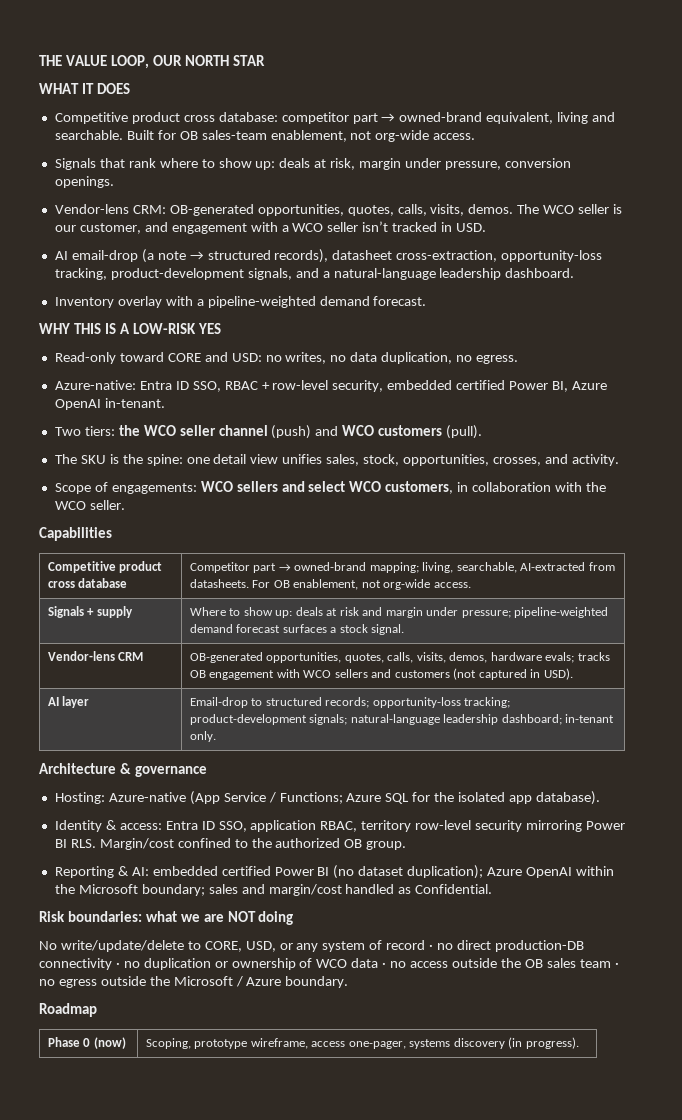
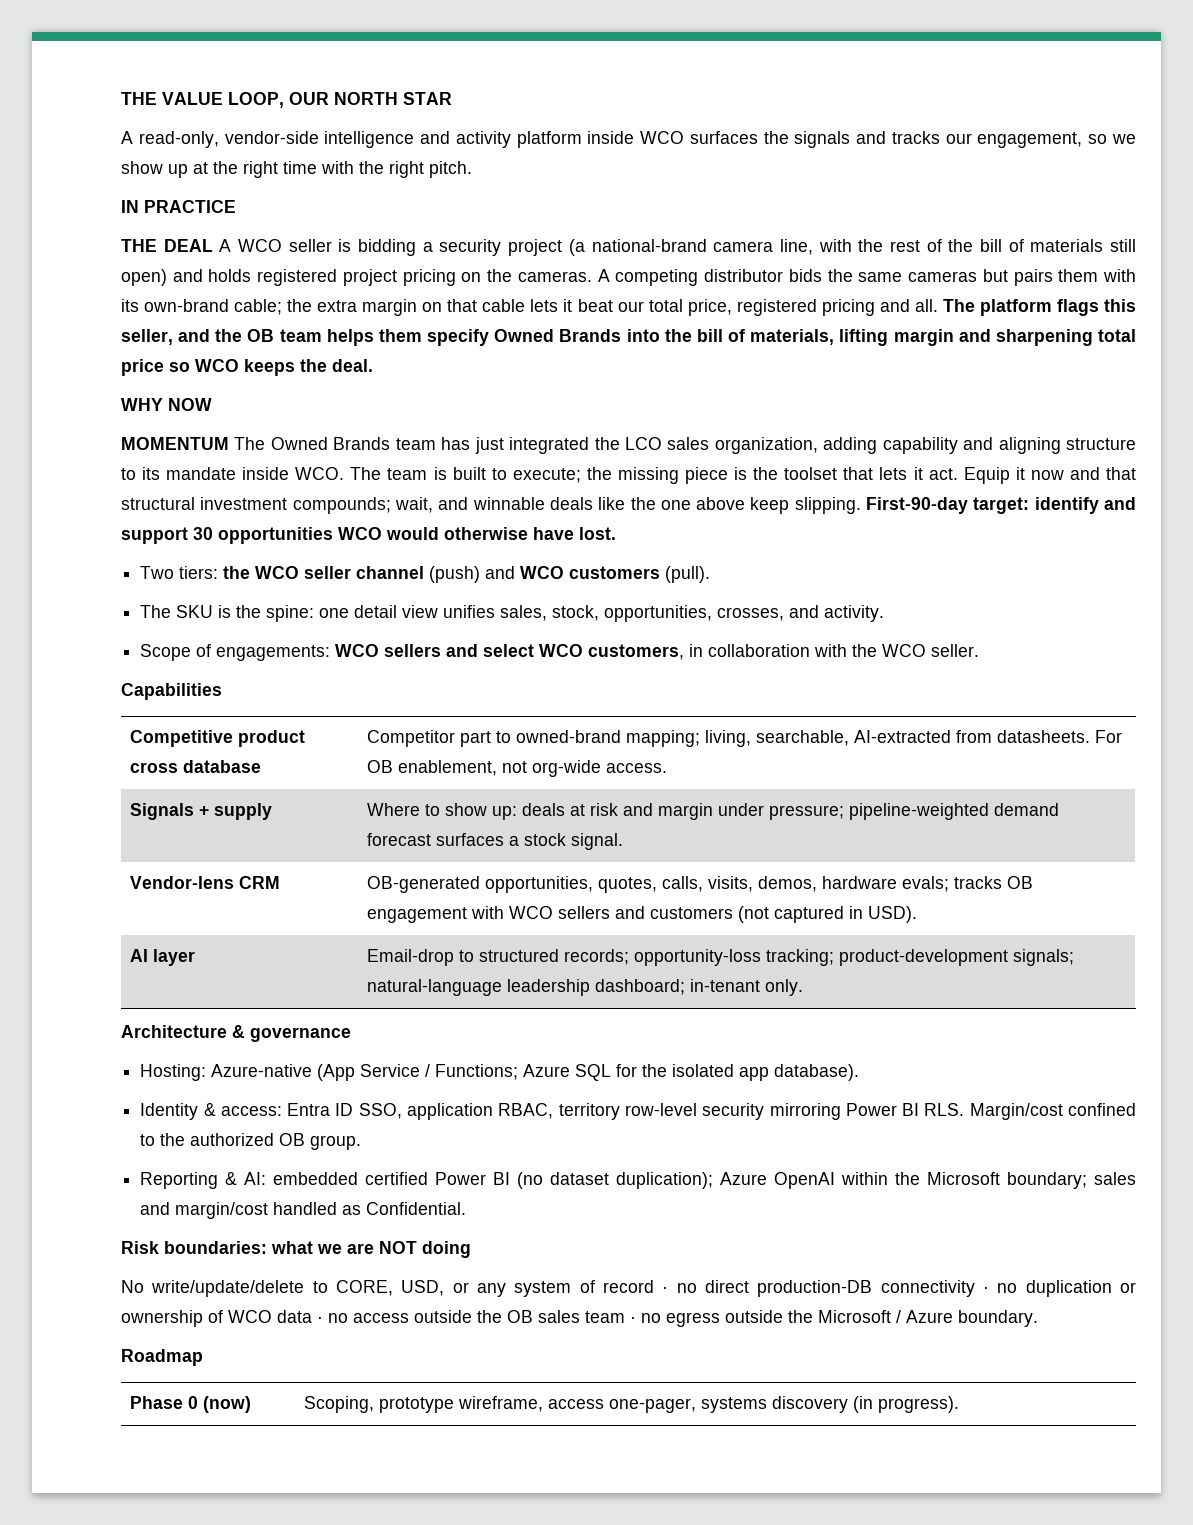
[39,83,130,94] [54,112,616,124] [54,130,476,142] [54,158,571,170] [54,176,114,188] [54,204,623,216] [54,221,487,234] [54,249,603,263] [54,268,575,280] [54,296,427,308] [39,323,221,334] [54,352,519,364] [54,380,607,392] [54,398,165,410] WHAT IT DOES // Competitive product cross database: competitor part → owned-brand equivalent, living and searchable. Built for OB sales-team enablement, not org-wide access. // Signals that rank where to show up: deals at risk, margin under pressure, conversion openings. // Vendor-lens CRM: OB-generated opportunities, quotes, calls, visits, demos. The WCO seller is our customer, and engagement with a WCO seller isn’t tracked in USD. // AI email-drop (a note → structured records), datasheet cross-extraction, opportunity-loss tracking, product-development signals, and a natural-language leadership dashboard. // Inventory overlay with a pipeline-weighted demand forecast. // WHY THIS IS A LOW-RISK YES // Read-only toward CORE and USD: no writes, no data duplication, no egress. // Azure-native: Entra ID SSO, RBAC + row-level security, embedded certified Power BI, Azure OpenAI in-tenant. -> [121,131,1136,148] [121,161,472,178] [121,200,236,213] [121,239,1136,256] [121,269,1136,286] [121,299,1136,316] [121,329,1136,346] [121,359,373,376] [121,398,212,411] [121,437,1136,454] [121,467,1137,484] [121,497,1136,514] [121,527,616,544] A read-only, vendor-side intelligence and activity platform inside WCO surfaces the signals and tracks our engagement, so we show up at the right time with the right pitch. // IN PRACTICE // THE DEAL A WCO seller is bidding a security project (a national-brand camera line, with the rest of the bill of materials still open) and holds registered project pricing on the cameras. A competing distributor bids the same cameras but pairs them with its own-brand cable; the extra margin on that cable lets it beat our total price, registered pricing and all. The platform flags this seller, and the OB team helps them specify Owned Brands into the bill of materials, lifting margin and sharpening total price so WCO keeps the deal. // WHY NOW // MOMENTUM The Owned Brands team has just integrated the LCO sales organization, adding capability and aligning structure to its mandate inside WCO. The team is built to execute; the missing piece is the toolset that lets it act. Equip it now and that structural investment compounds; wait, and winnable deals like the one above keep slipping. First-90-day target: identify and support 30 opportunities WCO would otherwise have lost.
[278,564,291,571] → -> [496,731,512,743] to

